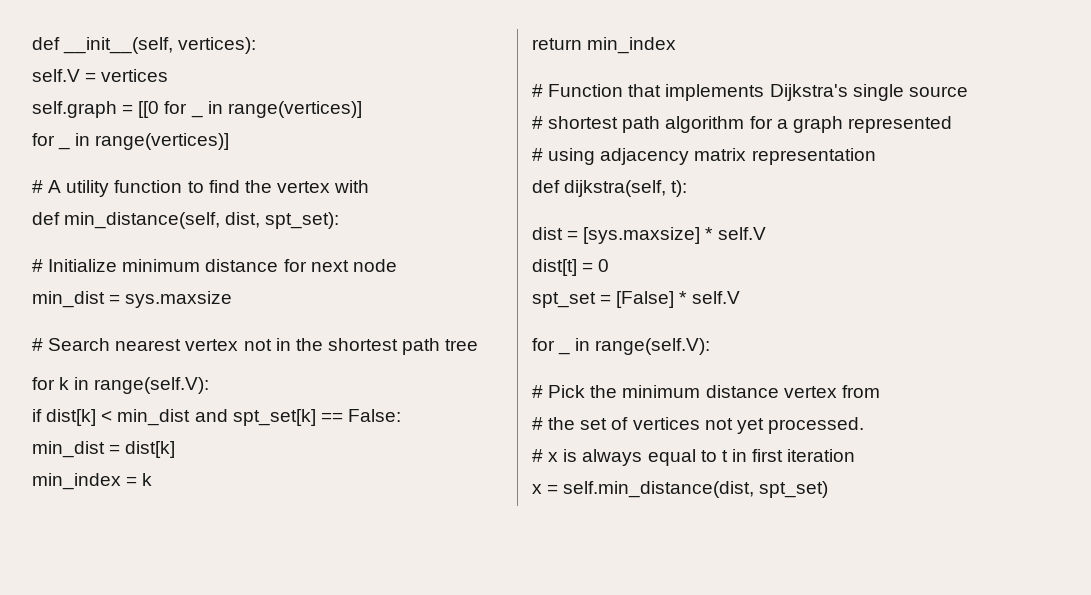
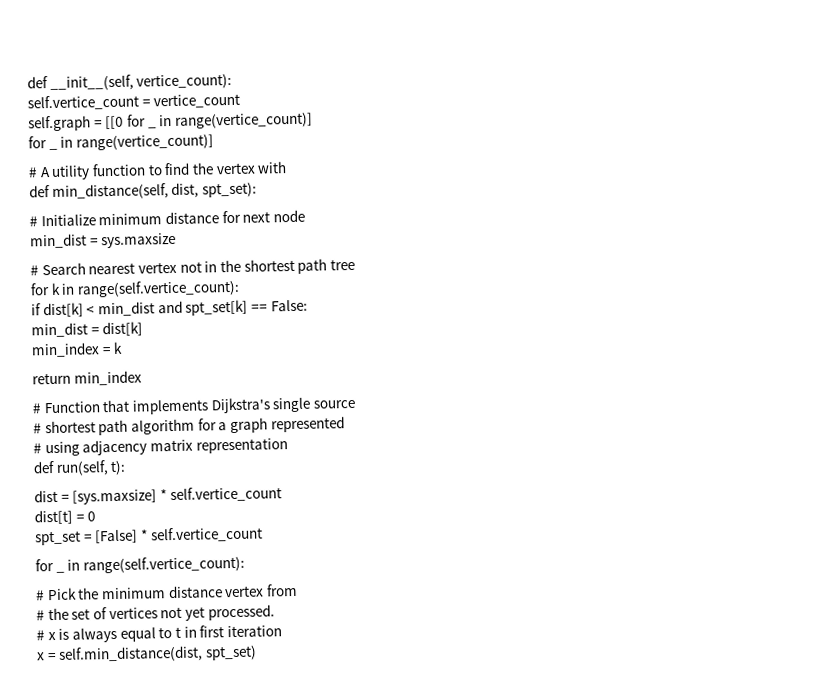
[178,37,257,54] [32,69,169,82] vertices): // self.V = vertices -> [136,73,233,90] [27,93,241,111] vertice_count): // self.vertice_count = vertice_count
[227,101,362,118] [32,133,55,146] [58,146,71,150] [75,133,230,150] range(vertices)] // for _ in range(vertices)] -> [174,112,313,129] [28,134,214,151] range(vertice_count)] // for _ in range(vertice_count)]
[94,377,210,394] range(self.V): -> [76,279,240,298] range(self.vertice_count):
[564,180,667,197] dijkstra(self, -> [55,460,109,476] run(self,
[717,227,766,240] self.V -> [169,486,282,503] self.vertice_count
[691,291,740,304] [532,338,555,351] [558,351,571,355] [575,338,711,355] self.V // for _ in range(self.V): -> [149,526,263,543] [35,555,245,574] self.vertice_count // for _ in range(self.vertice_count):

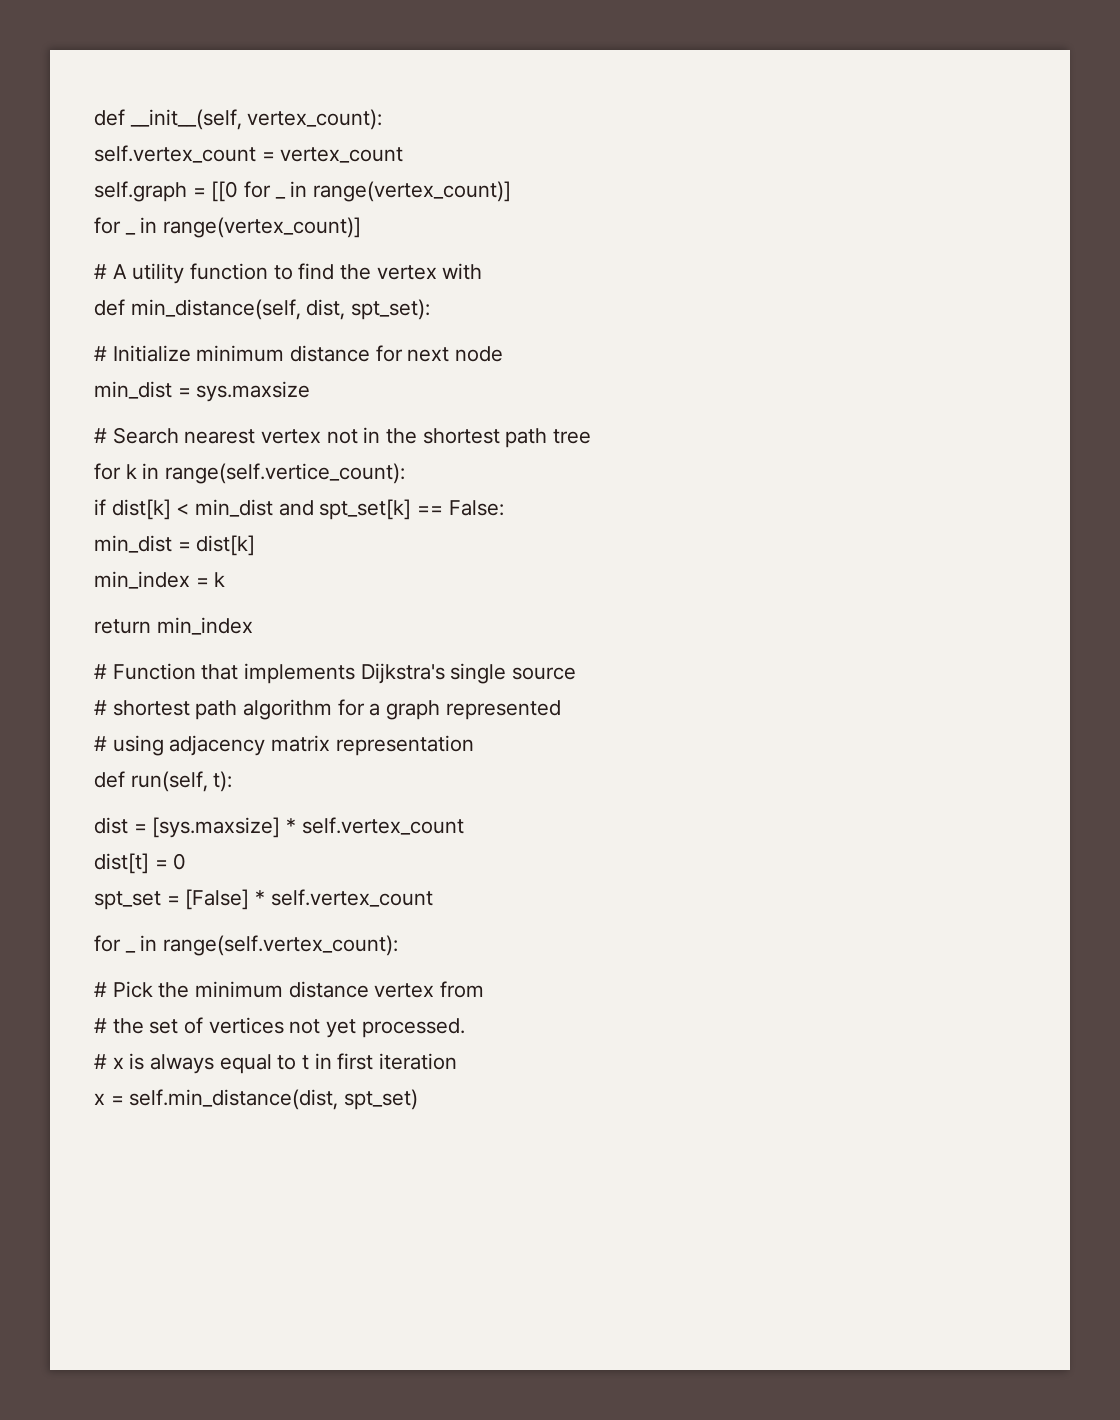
[136,73,233,90] [27,93,241,111] vertice_count): // self.vertice_count = vertice_count -> [247,109,383,130] [94,145,404,163] vertex_count): // self.vertex_count = vertex_count
[174,112,313,129] [28,134,214,151] range(vertice_count)] // for _ in range(vertice_count)] -> [313,181,512,202] [94,217,136,235] [140,217,362,238] range(vertex_count)] // for _ in range(vertex_count)]
[169,486,282,503] self.vertice_count -> [301,817,464,835] self.vertex_count
[149,526,263,543] [35,555,245,574] self.vertice_count // for _ in range(self.vertice_count): -> [270,889,433,907] [94,935,136,953] [140,935,399,956] self.vertex_count // for _ in range(self.vertex_count):

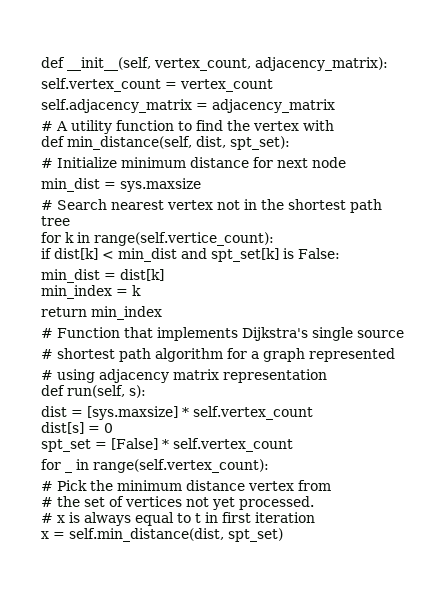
[247,109,383,130] vertex_count): -> [154,57,388,71] vertex_count, adjacency_matrix):
[94,181,286,202] [290,181,512,202] [94,217,136,235] [140,217,362,238] self.graph = [[0 for _ in range(vertex_count)] // for _ in range(vertex_count)] -> [41,99,335,113] self.adjacency_matrix = adjacency_matrix
[417,506,444,515] == -> [283,248,294,259] is
[213,771,233,792] t): -> [129,385,146,398] s):
[94,853,149,874] dist[t] -> [41,422,84,434] dist[s]

